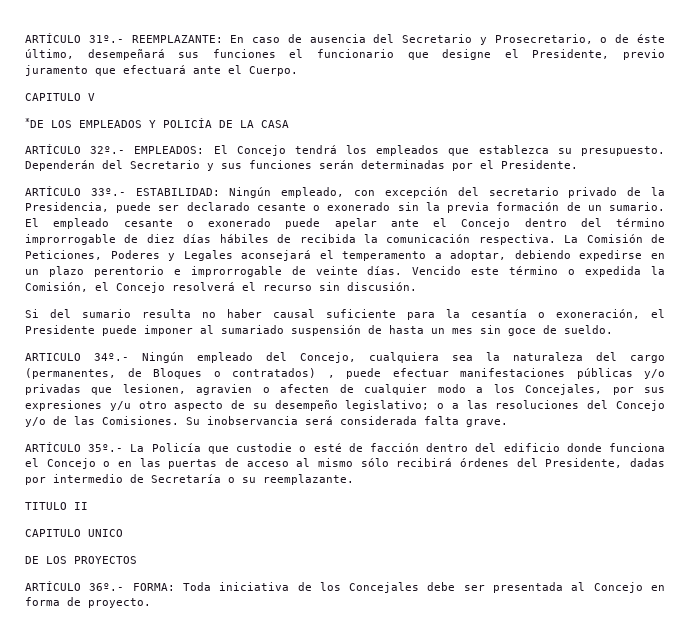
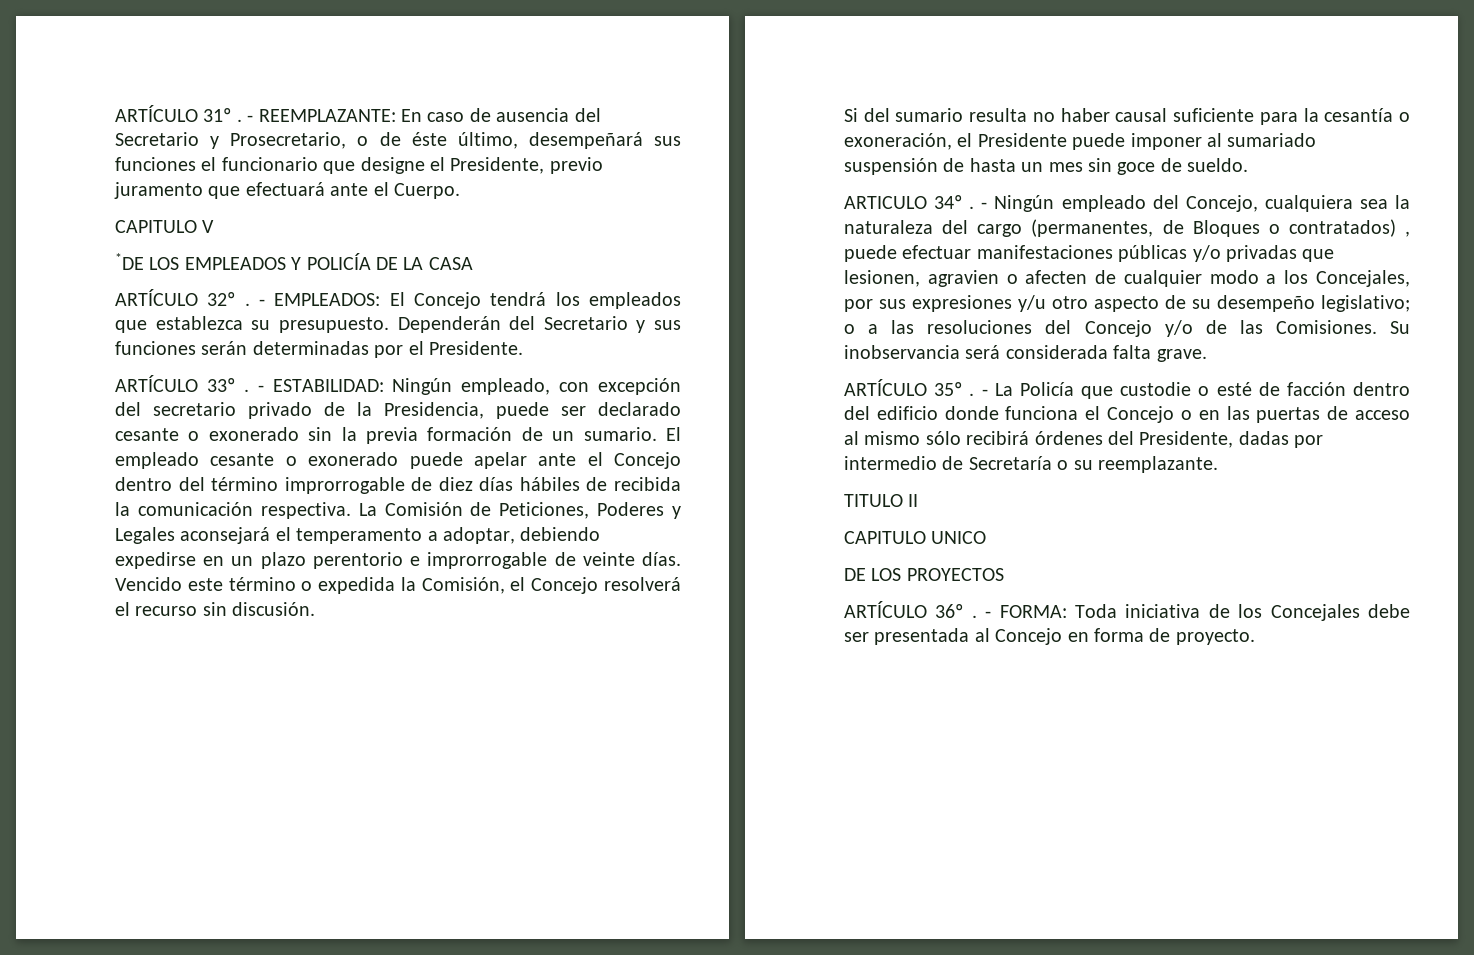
[25,33,124,43] ARTÍCULO 31º.- -> [115,105,254,122] ARTÍCULO 31º . -
[90,146,126,154] 32º.- -> [207,292,265,306] 32º . -
[90,188,126,196] 33º.- -> [206,378,264,392] 33º . -
[94,353,129,361] 34º.- -> [934,195,988,209] 34º . -
[88,444,124,452] 35º.- -> [934,382,988,396] 35º . -
[89,583,125,591] 36º.- -> [935,604,992,618] 36º . -

